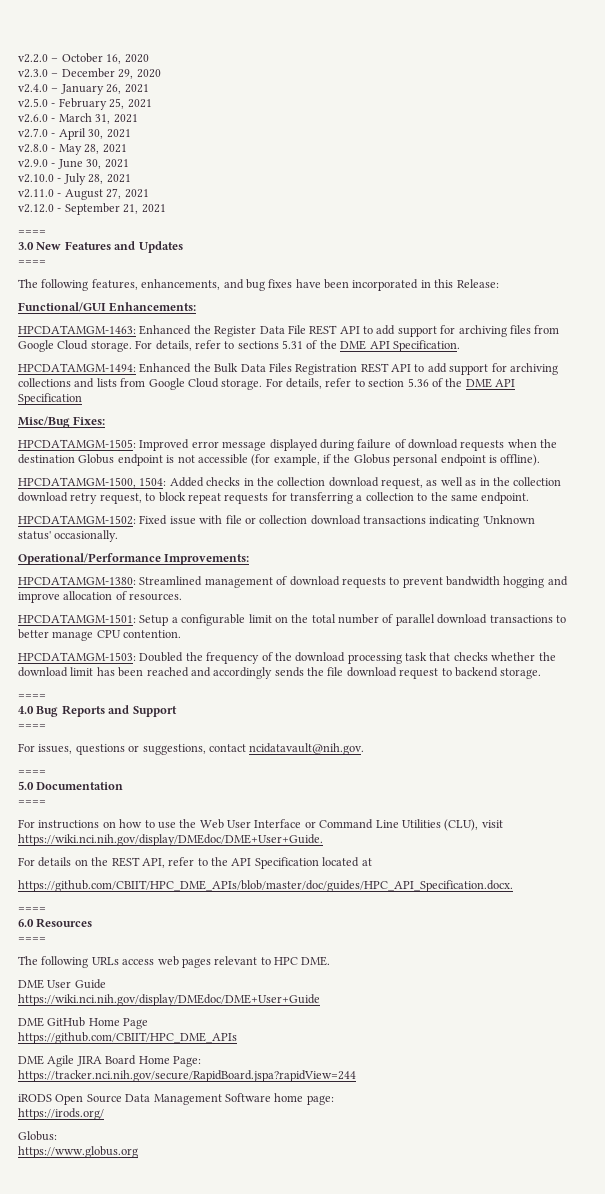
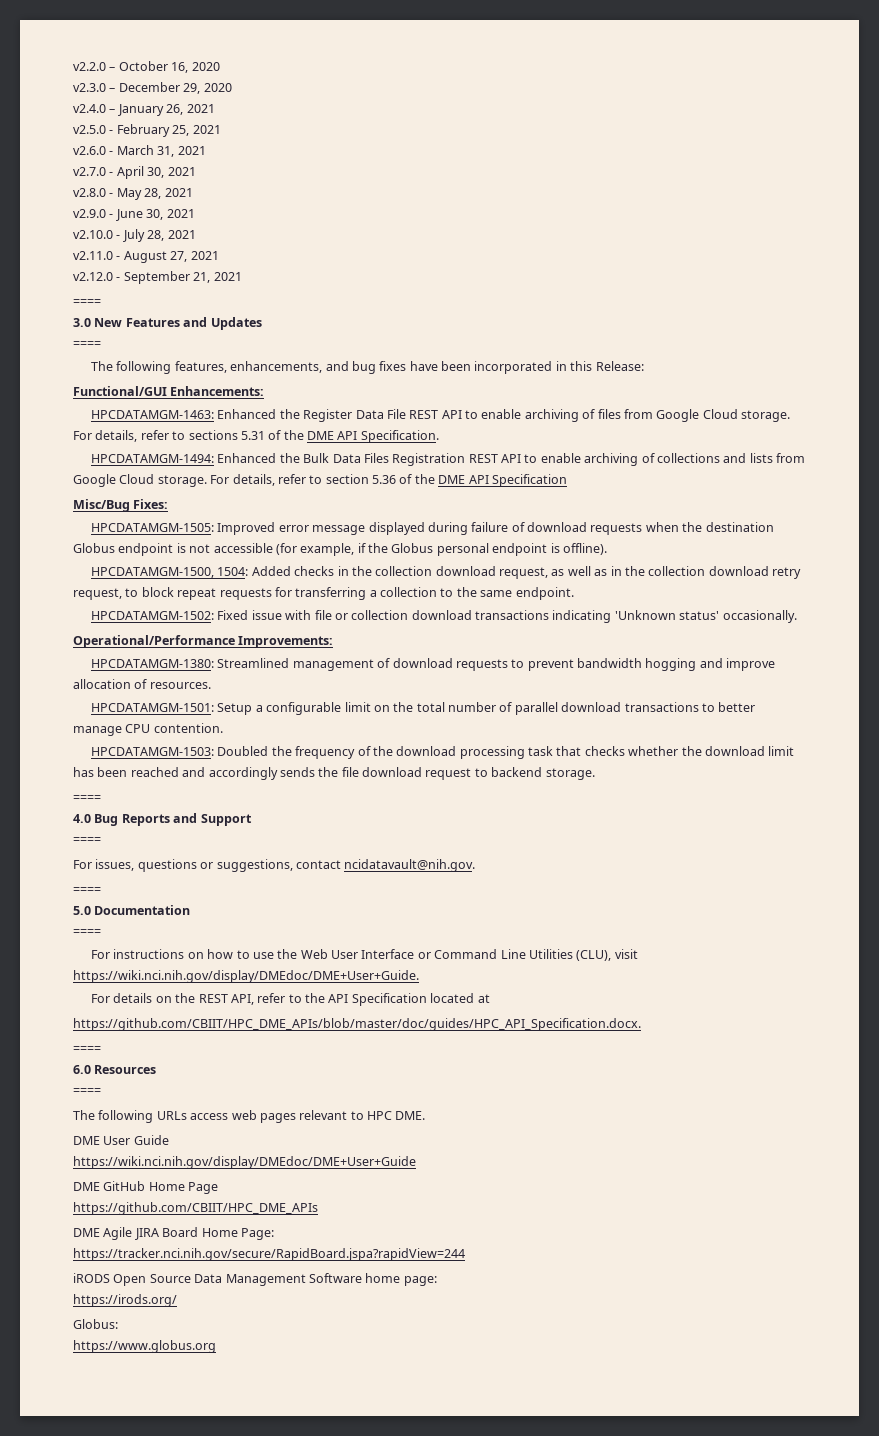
[376,325,507,337] add support for archiving -> [481,409,596,422] enable archiving of
[427,363,558,375] add support for archiving -> [540,453,655,466] enable archiving of

